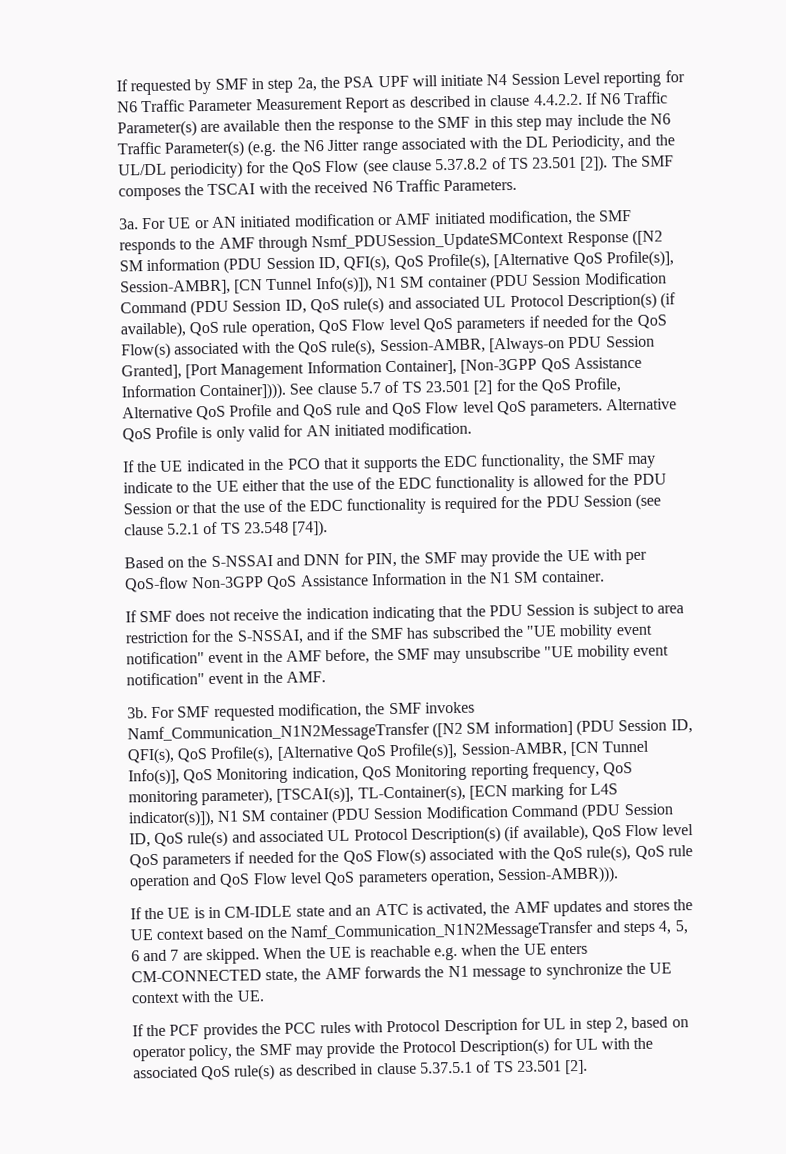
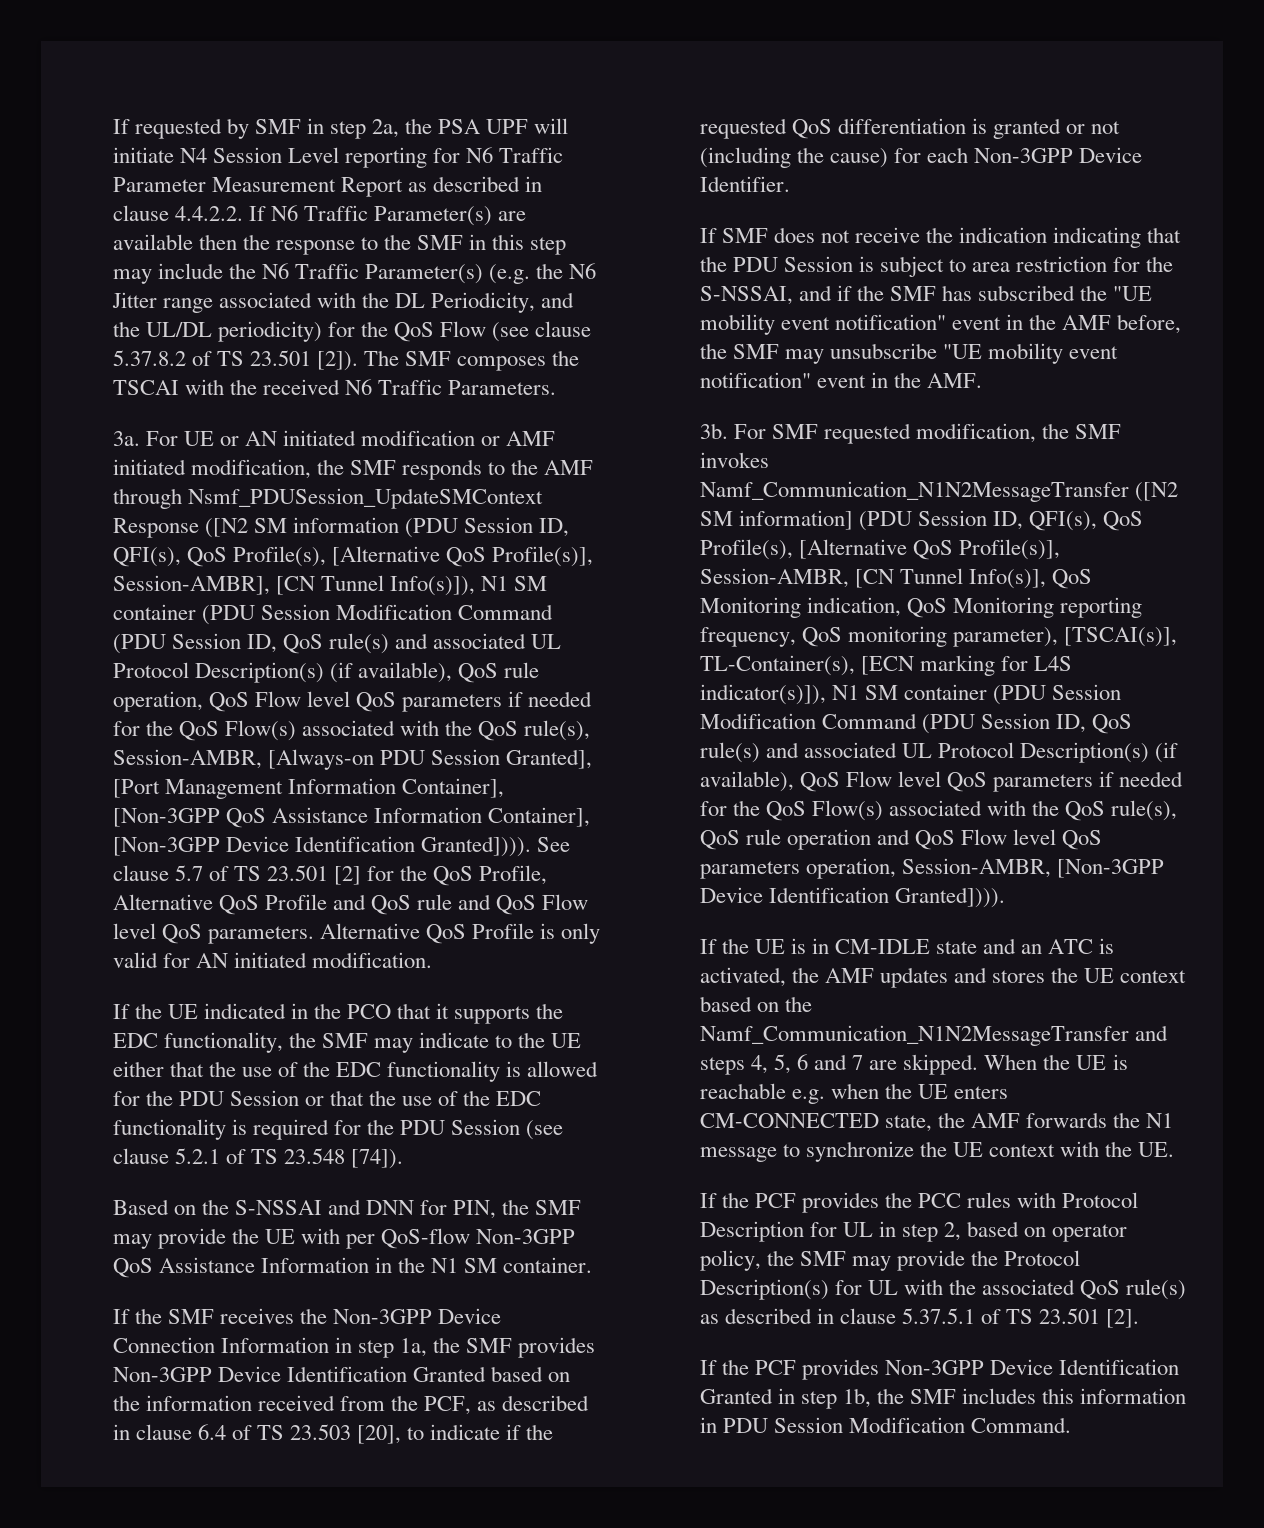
[198,382,287,401] Container]))). -> [488,807,591,827] [112,836,531,857] Container], [Non-3GPP Device Identification Granted]))).
(605, 576) none -> [112,1308,502,1324] [112,1337,596,1358] [112,1366,571,1382] [112,1395,590,1415] [112,1424,554,1444] [699,118,1121,139] [699,147,1143,168] [699,176,790,192] // If the SMF receives the Non-3GPP Device Connection Information in step 1a, the SMF provides Non-3GPP Device Identification Granted based on the information received from the PCF, as described in clause 6.4 of TS 23.503 [20], to indicate if the requested QoS differentiation is granted or not (including the cause) for each Non-3GPP Device Identifier.
[497,866,620,885] Session-AMBR))). -> [901,858,1164,878] [699,887,1005,908] Session-AMBR, [Non-3GPP Device Identification Granted]))).
(589, 1067) none -> [699,1359,1180,1380] [699,1388,1187,1409] [699,1417,1072,1433] // If the PCF provides Non-3GPP Device Identification Granted in step 1b, the SMF includes this information in PDU Session Modification Command.

